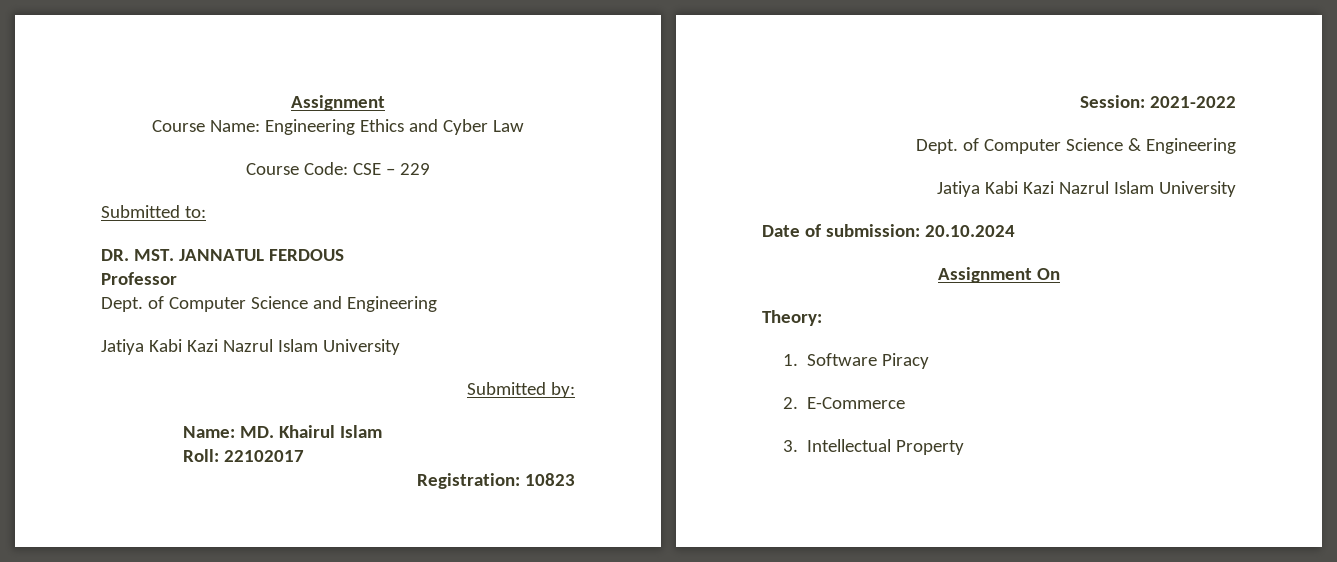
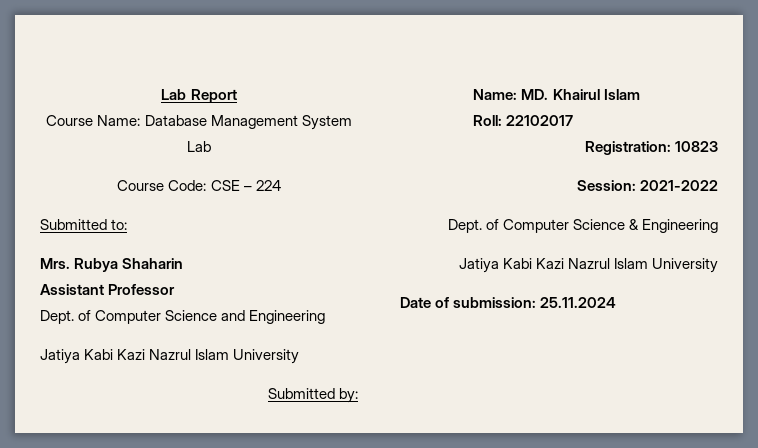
[291,95,385,111] Assignment -> [161,89,237,103] Lab Report
[265,119,524,135] Engineering Ethics and Cyber Law -> [144,115,352,130] [187,141,211,152] Database Management System Lab
[399,163,430,175] 229 -> [255,180,281,191] 224
[101,249,344,261] DR. MST. JANNATUL FERDOUS // -> [40,258,184,272] [40,284,104,295] Mrs. Rubya Shaharin // Assistant
[924,225,1015,237] [938,267,1060,283] [762,310,822,326] [782,353,929,369] [782,397,905,409] [782,439,964,455] 20.10.2024 // Assignment On // Theory: // 1. Software Piracy // 2. E-Commerce // 3. Intellectual Property -> [540,297,617,308] 25.11.2024

